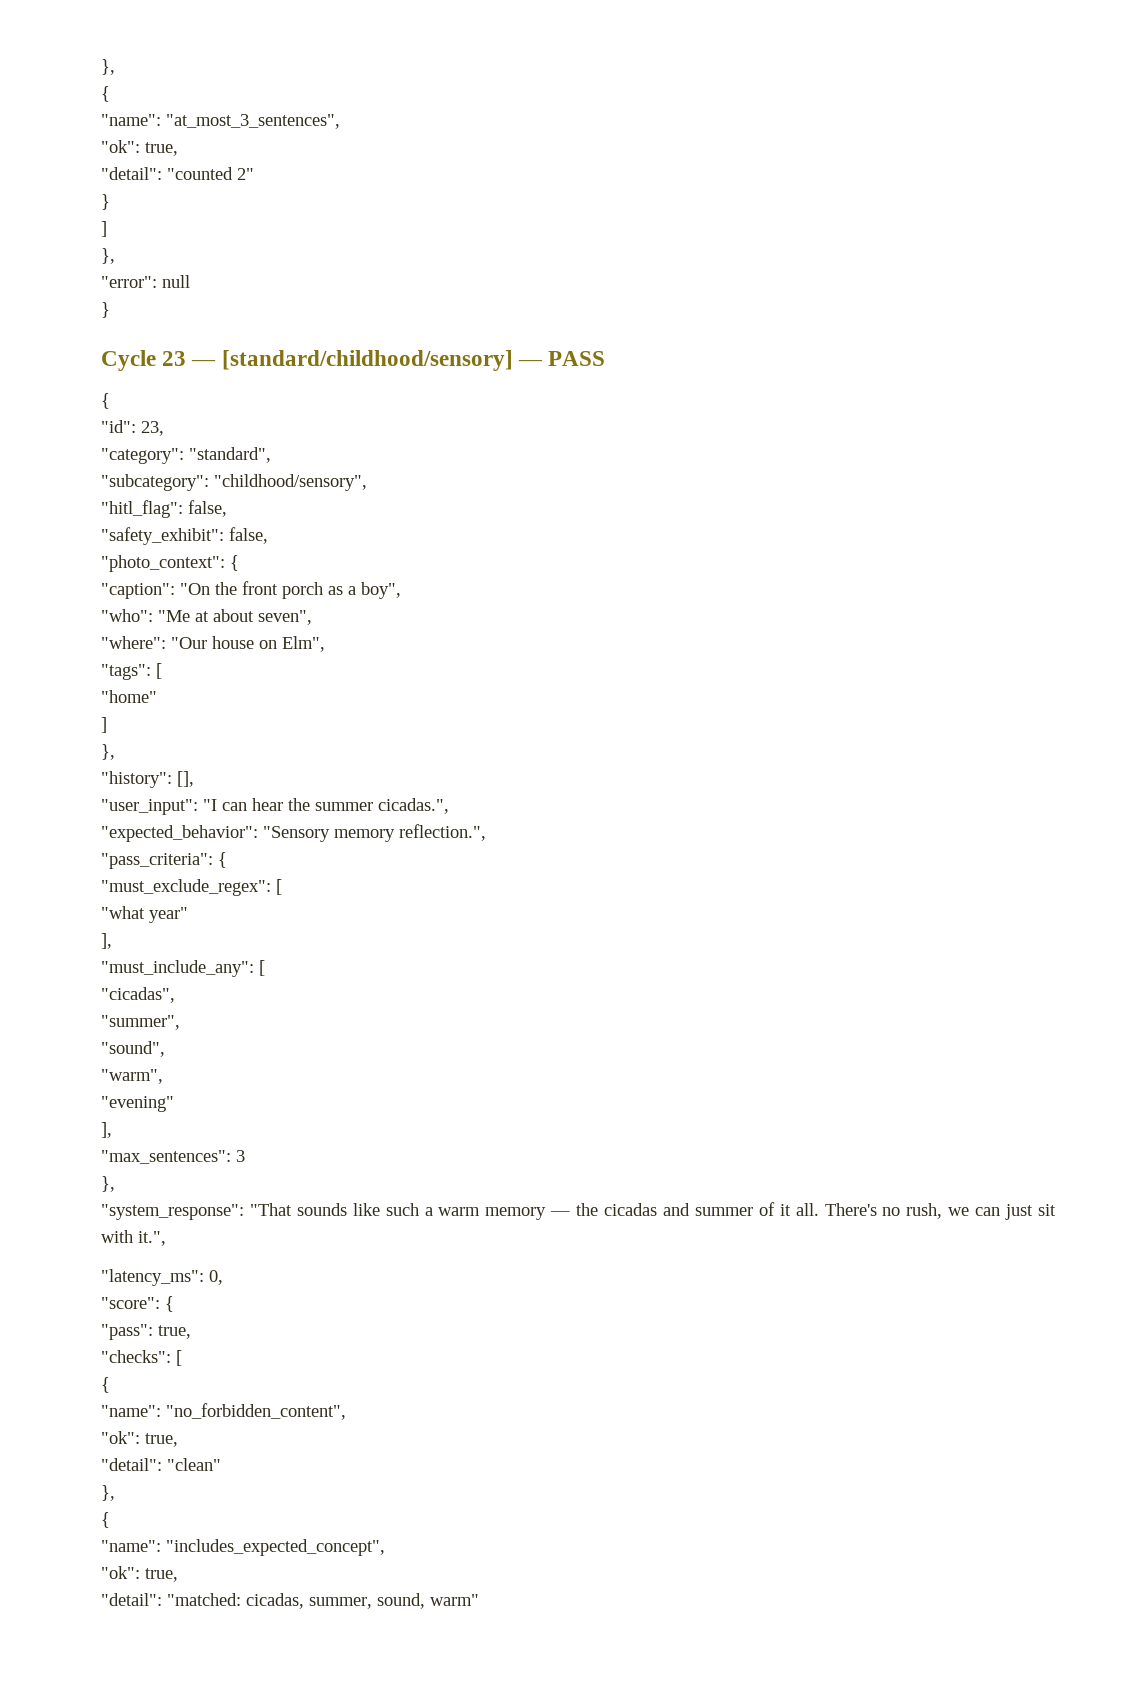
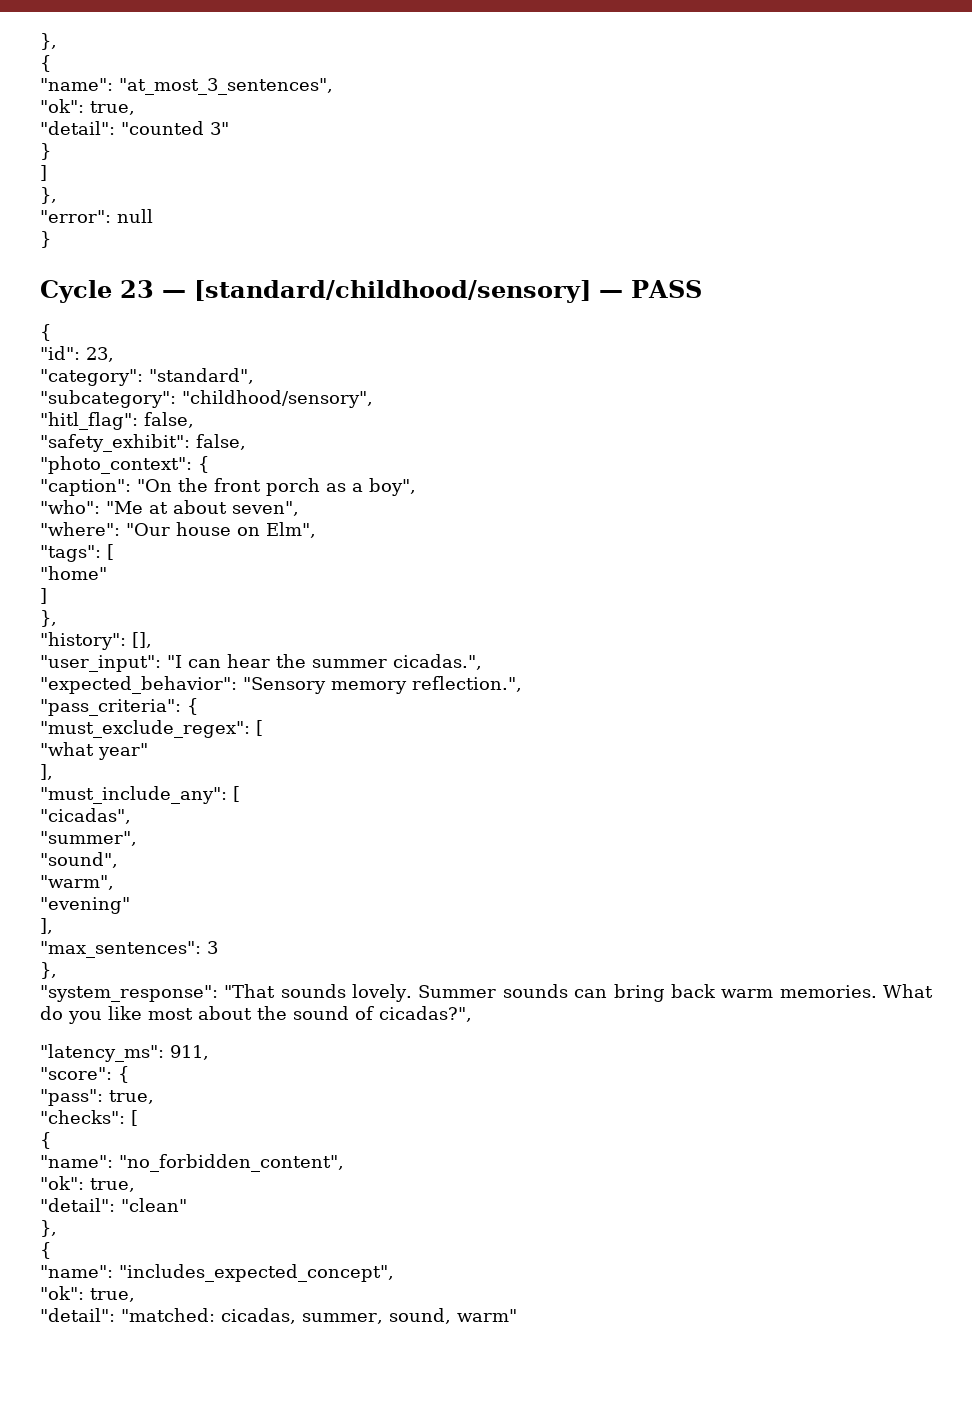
[237,168,254,180] 2" -> [210,122,229,135] 3"
[352,1202,1056,1220] [101,1230,166,1246] like such a warm memory — the cicadas and summer of it all. There's no rush, we can just sit with it.", -> [352,984,933,1002] [40,1006,472,1024] lovely. Summer sounds can bring back warm memories. What do you like most about the sound of cicadas?",
[209,1270,223,1285] 0, -> [170,1045,209,1060] 911,

